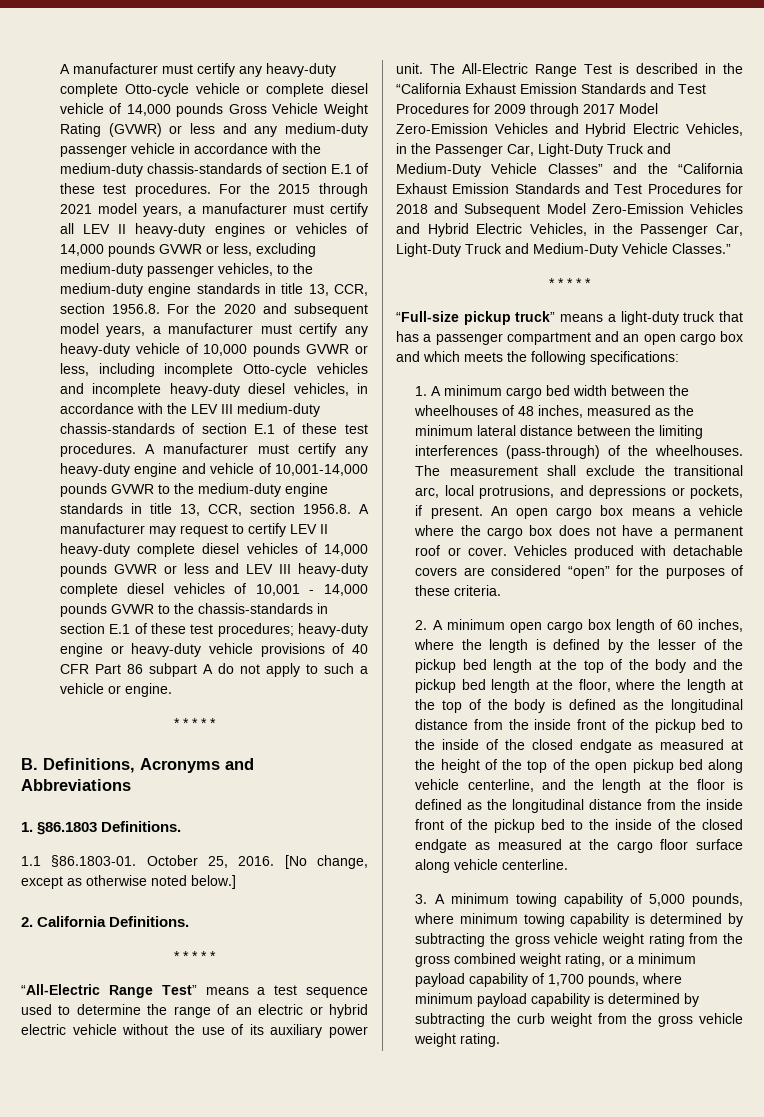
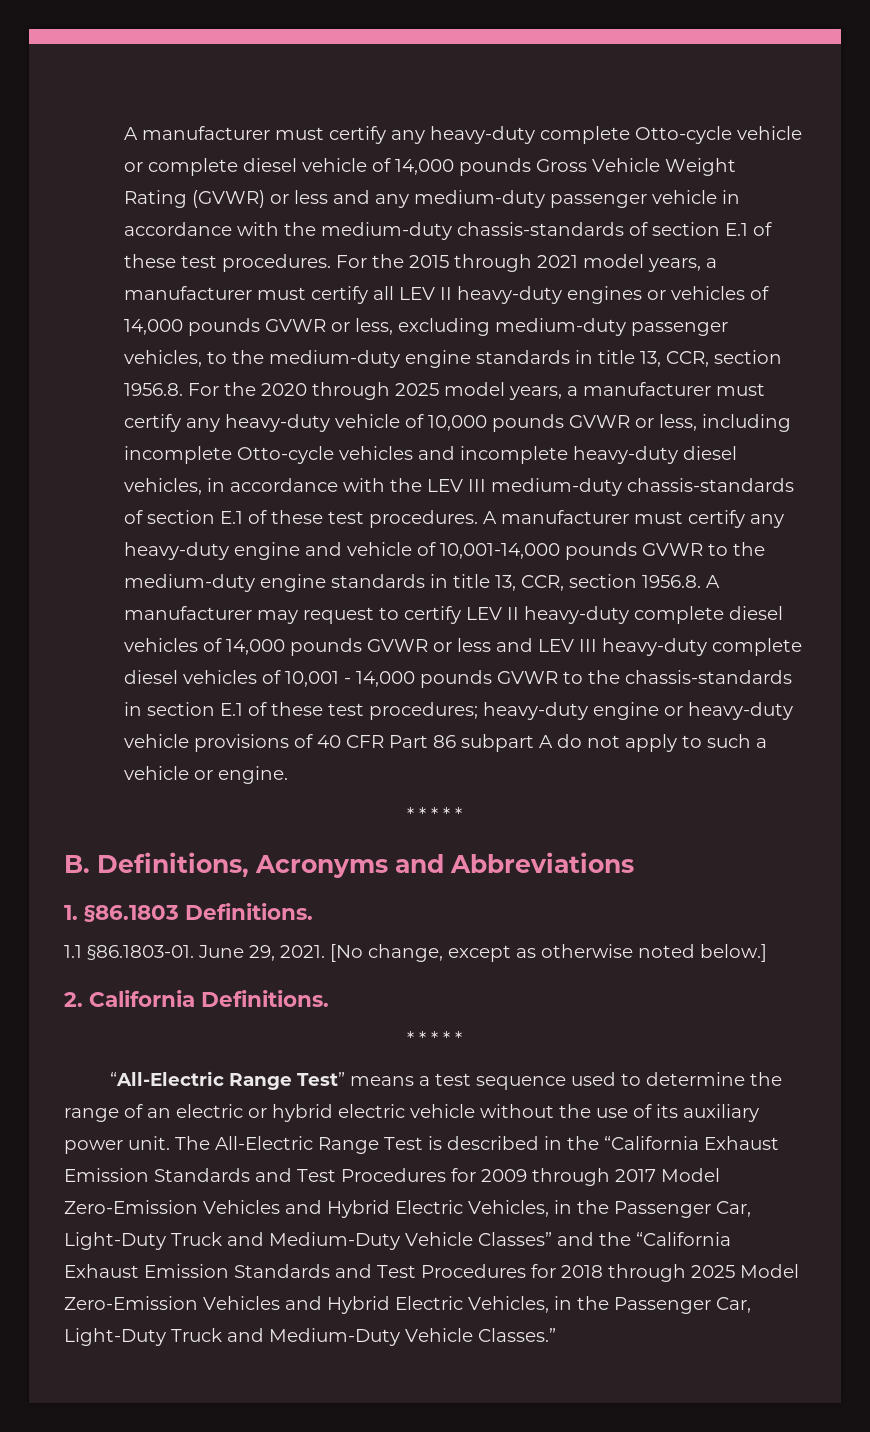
[262,303,368,317] and subsequent -> [312,382,440,400] through 2025
[146,855,275,868] October 25, 2016. -> [198,945,325,961] June 29, 2021.
[434,203,541,217] and Subsequent -> [608,1264,735,1282] through 2025
[549,278,591,288] [396,311,743,325] [396,331,743,345] [396,351,679,365] [415,385,690,399] [414,405,695,418] [415,425,704,439] [415,445,743,459] [415,465,743,476] [415,485,743,499] [415,505,743,519] [414,525,743,539] [415,545,743,559] [415,565,743,579] [415,585,502,596] [415,619,743,633] [414,639,743,653] [415,659,743,673] [415,679,743,693] [415,699,743,713] [415,719,743,733] [415,739,743,753] [415,759,743,773] [415,779,743,793] [415,799,743,813] [415,819,744,833] [415,839,743,853] [415,859,569,873] [415,893,743,907] [414,913,743,927] [415,933,743,947] [415,953,697,967] [415,973,683,987] [415,993,700,1007] [415,1013,743,1027] [414,1033,501,1047] // * * * * * // “Full-size pickup truck” means a light-duty truck that has a passenger compartment and an open cargo box and which meets the following specifications: // 1. A minimum cargo bed width between the wheelhouses of 48 inches, measured as the minimum lateral distance between the limiting interferences (pass-through) of the wheelhouses. The measurement shall exclude the transitional arc, local protrusions, and depressions or pockets, if present. An open cargo box means a vehicle where the cargo box does not have a permanent roof or cover. Vehicles produced with detachable covers are considered “open” for the purposes of these criteria. // 2. A minimum open cargo box length of 60 inches, where the length is defined by the lesser of the pickup bed length at the top of the body and the pickup bed length at the floor, where the length at the top of the body is defined as the longitudinal distance from the inside front of the pickup bed to the inside of the closed endgate as measured at the height of the top of the open pickup bed along vehicle centerline, and the length at the floor is defined as the longitudinal distance from the inside front of the pickup bed to the inside of the closed endgate as measured at the cargo floor surface along vehicle centerline. // 3. A minimum towing capability of 5,000 pounds, where minimum towing capability is determined by subtracting the gross vehicle weight rating from the gross combined weight rating, or a minimum payload capability of 1,700 pounds, where minimum payload capability is determined by subtracting the curb weight from the gross vehicle weight rating. -> (556, 1335) none

